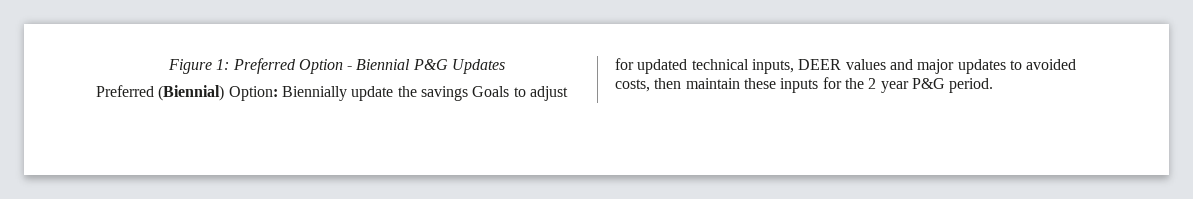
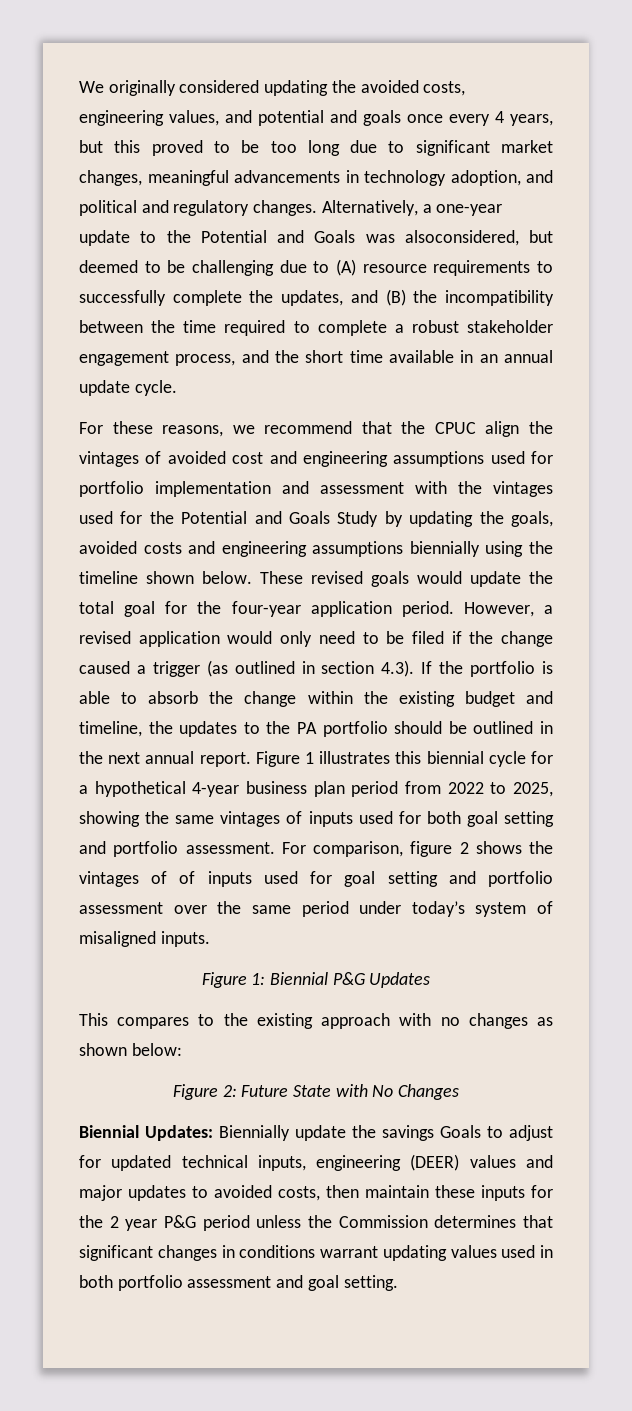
[167,58,506,74] [96,85,278,101] Figure 1: Preferred Option - Biennial P&G Updates // Preferred (Biennial) Option: -> [79,80,466,96] [79,110,553,126] [79,140,554,156] [79,170,553,186] [79,200,503,216] [79,230,553,246] [79,259,553,276] [79,289,554,306] [79,320,553,336] [79,350,553,366] [79,380,177,396] [79,421,553,437] [79,451,553,467] [79,481,553,497] [79,511,553,527] [79,541,553,557] [79,571,553,587] [79,601,553,617] [79,631,553,647] [79,660,554,677] [79,691,553,707] [79,721,553,737] [79,751,553,767] [79,781,553,797] [79,811,555,827] [79,841,553,857] [79,871,553,887] [79,901,553,917] [79,931,210,947] [201,972,431,988] [79,1013,553,1029] [79,1043,182,1056] [172,1084,460,1100] [79,1125,213,1141] We originally considered updating the avoided costs, engineering values, and potential and goals once every 4 years, but this proved to be too long due to significant market changes, meaningful advancements in technology adoption, and political and regulatory changes. Alternatively, a one-year update to the Potential and Goals was alsoconsidered, but deemed to be challenging due to (A) resource requirements to successfully complete the updates, and (B) the incompatibility between the time required to complete a robust stakeholder engagement process, and the short time available in an annual update cycle. // For these reasons, we recommend that the CPUC align the vintages of avoided cost and engineering assumptions used for portfolio implementation and assessment with the vintages used for the Potential and Goals Study by updating the goals, avoided costs and engineering assumptions biennially using the timeline shown below. These revised goals would update the total goal for the four-year application period. However, a revised application would only need to be filed if the change caused a trigger (as outlined in section 4.3). If the portfolio is able to absorb the change within the existing budget and timeline, the updates to the PA portfolio should be outlined in the next annual report. Figure 1 illustrates this biennial cycle for a hypothetical 4-year business plan period from 2022 to 2025, showing the same vintages of inputs used for both goal setting and portfolio assessment. For comparison, figure 2 shows the vintages of of inputs used for goal setting and portfolio assessment over the same period under today’s system of misaligned inputs. // Figure 1: Biennial P&G Updates // This compares to the existing approach with no changes as shown below: // Figure 2: Future State with No Changes // Biennial Updates:
[798,59,842,70] DEER -> [316,1154,460,1171] engineering (DEER)
[949,78,994,93] period. -> [202,1215,553,1231] [79,1245,553,1261] [79,1275,398,1291] period unless the Commission determines that significant changes in conditions warrant updating values used in both portfolio assessment and goal setting.

